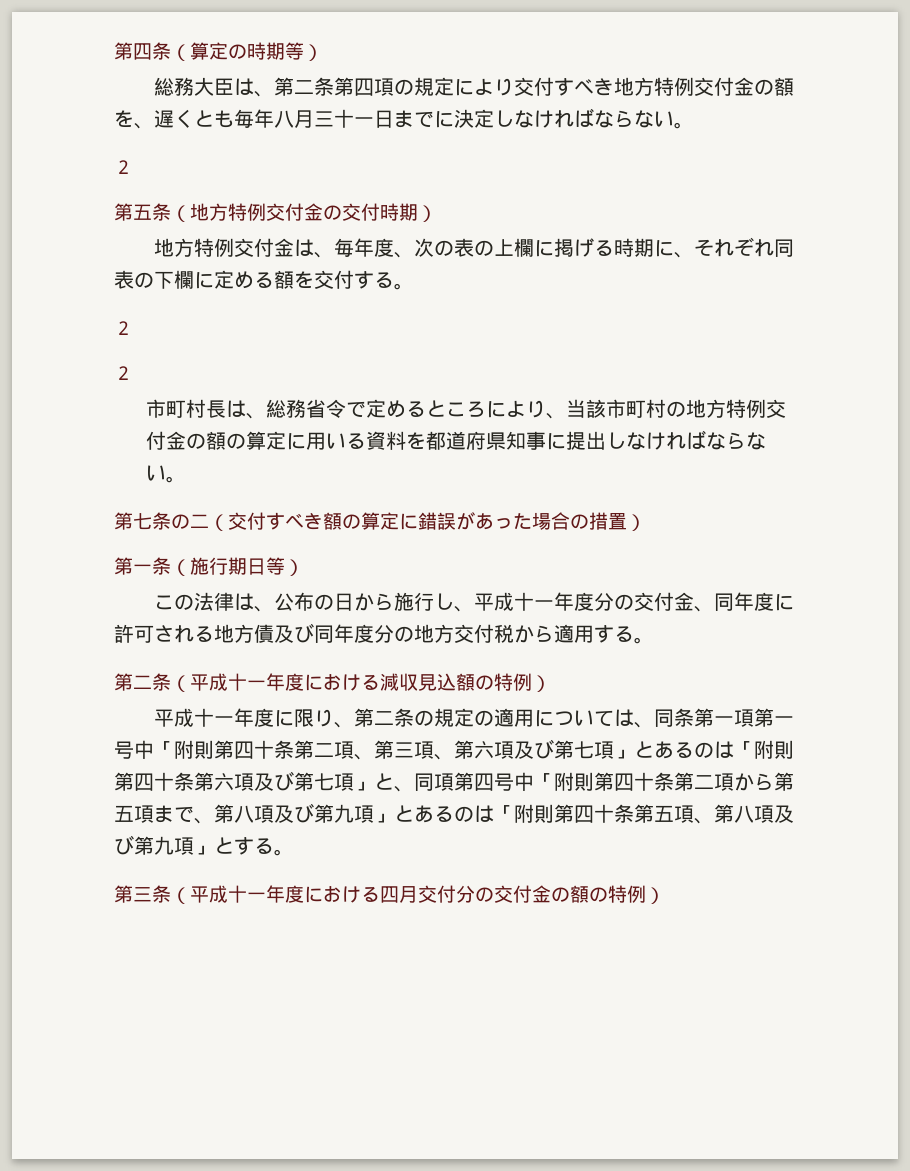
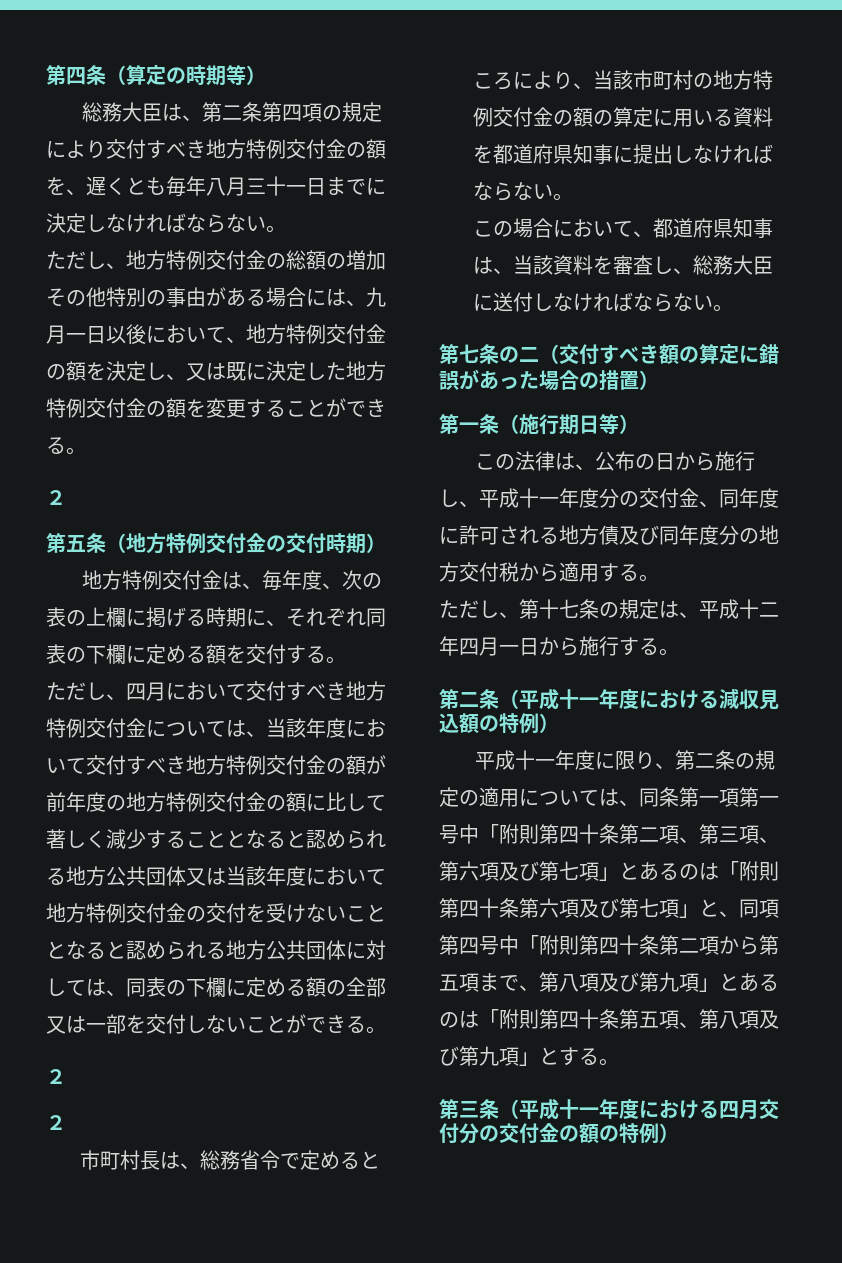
(694, 125) none -> [46,250,386,270] [46,287,386,307] [46,324,386,344] [46,361,386,381] [46,398,386,418] [46,437,86,455] // ただし、地方特例交付金の総額の増加その他特別の事由がある場合には、九月一日以後において、地方特例交付金の額を決定し、又は既に決定した地方特例交付金の額を変更することができる。
(414, 286) none -> [46,681,386,701] [46,718,386,738] [46,755,386,775] [46,792,386,812] [46,829,386,849] [46,866,386,886] [46,903,386,923] [46,940,386,960] [46,977,386,997] [46,1014,386,1034] // ただし、四月において交付すべき地方特例交付金については、当該年度において交付すべき地方特例交付金の額が前年度の地方特例交付金の額に比して著しく減少することとなると認められる地方公共団体又は当該年度において地方特例交付金の交付を受けないこととなると認められる地方公共団体に対しては、同表の下欄に定める額の全部又は一部を交付しないことができる。
(187, 479) none -> [473,218,774,238] [473,255,774,275] [473,292,734,312] // この場合において、都道府県知事は、当該資料を審査し、総務大臣に送付しなければならない。
(654, 640) none -> [439,599,779,619] [439,636,679,656] // ただし、第十七条の規定は、平成十二年四月一日から施行する。

